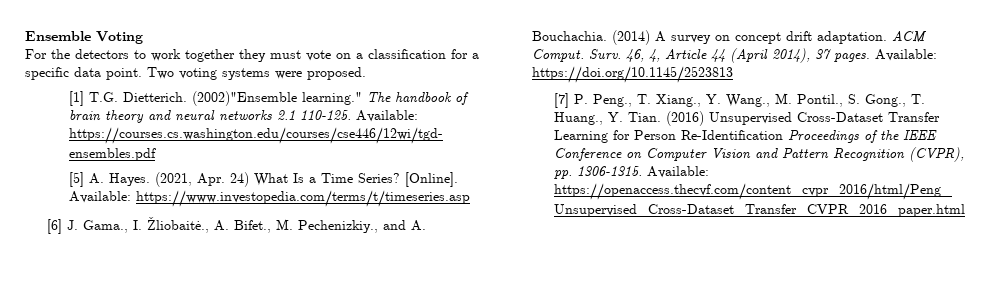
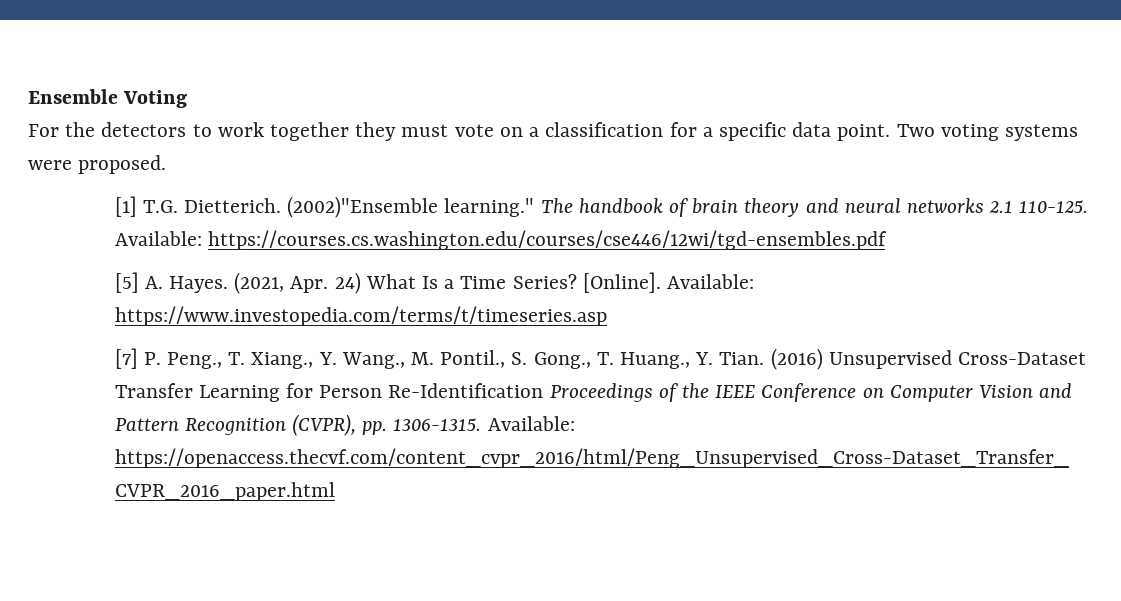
[47,216,427,234] [532,30,928,45] [532,48,938,63] [532,66,734,83] // [6] J. Gama., I. Žliobaitė., A. Bifet., M. Pechenizkiy., and A. Bouchachia. (2014) A survey on concept drift adaptation. ACM Comput. Surv. 46, 4, Article 44 (April 2014), 37 pages. Available: https://doi.org/10.1145/2523813 -> (607, 316) none

